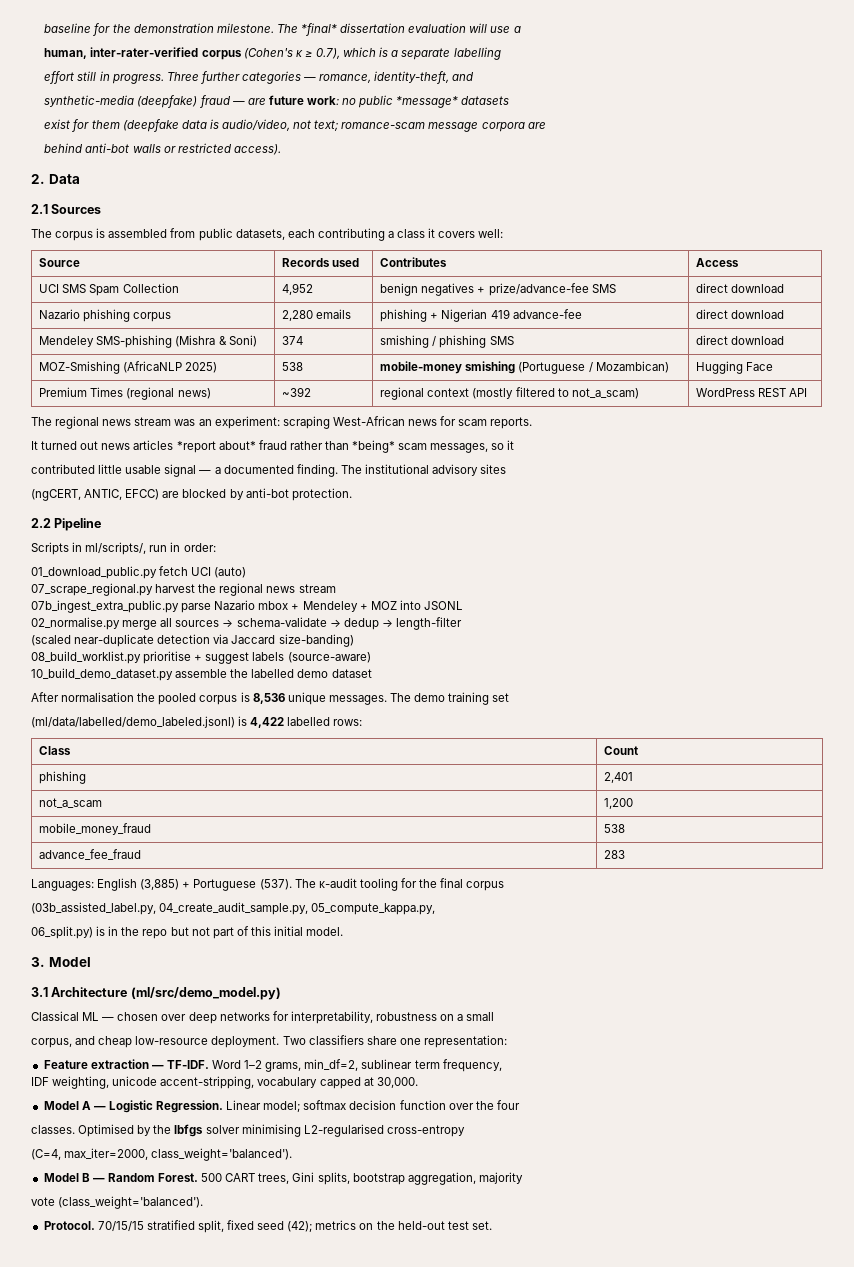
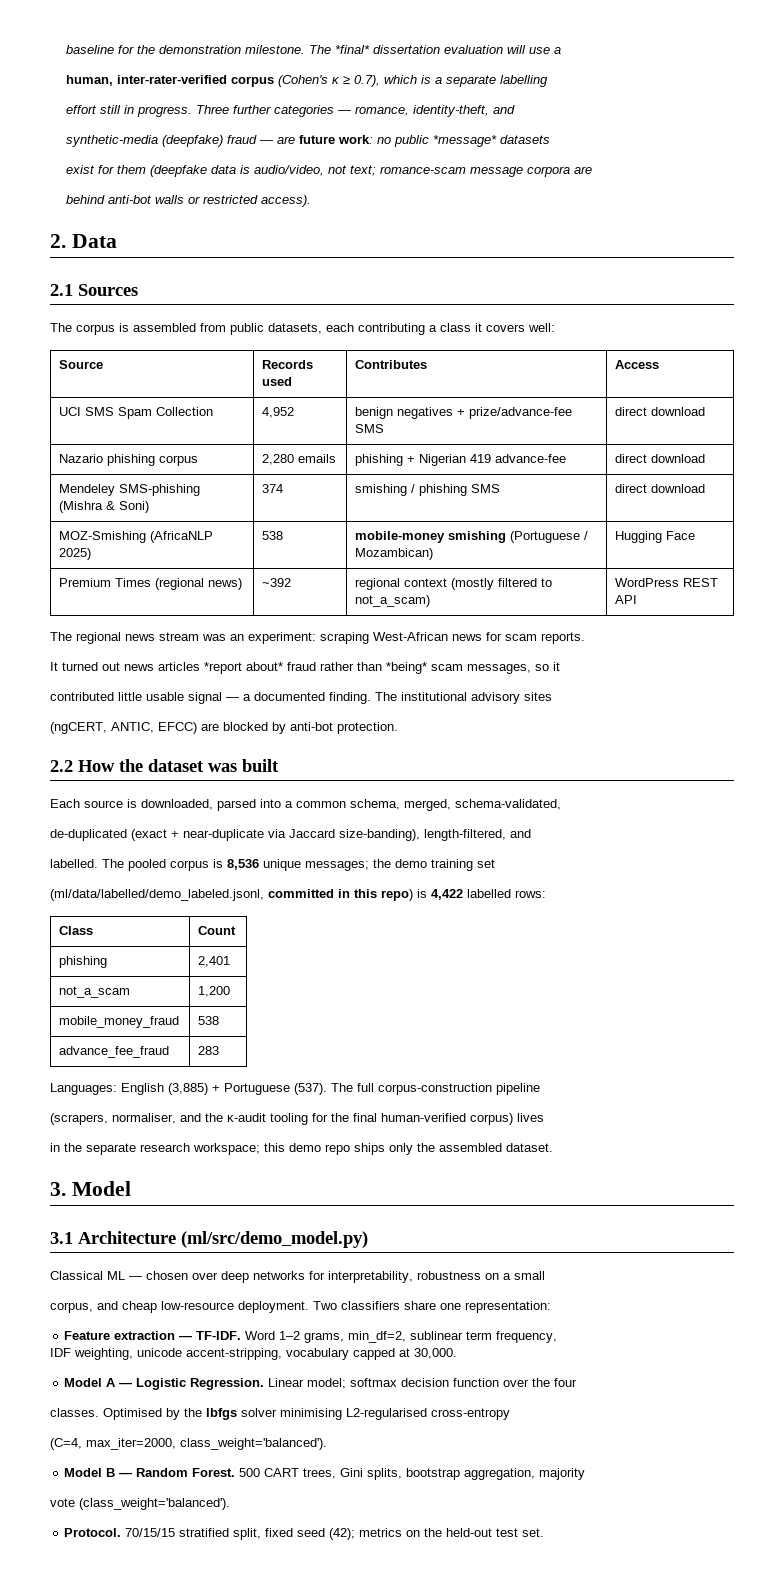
[54,518,102,531] [31,542,216,555] [31,566,247,579] [31,583,336,596] [31,600,463,613] [31,617,462,630] [31,634,354,647] [31,651,371,664] [31,668,372,681] [31,692,156,702] Pipeline // Scripts in ml/scripts/, run in order: // 01_download_public.py fetch UCI (auto) // 07_scrape_regional.py harvest the regional news stream // 07b_ingest_extra_public.py parse Nazario mbox + Mendeley + MOZ into JSONL // 02_normalise.py merge all sources → schema-validate → dedup → length-filter // (scaled near-duplicate detection via Jaccard size-banding) // 08_build_worklist.py prioritise + suggest labels (source-aware) // 10_build_demo_dataset.py assemble the labelled demo dataset // After normalisation the -> [78,759,279,772] [50,799,561,811] [50,829,531,841] [50,859,124,868] How the dataset was built // Each source is downloaded, parsed into a common schema, merged, schema-validated, // de-duplicated (exact + near-duplicate via Jaccard size-banding), length-filtered, and // labelled. The
[328,693,411,705] messages. The -> [305,859,391,871] messages; the
[31,716,235,728] (ml/data/labelled/demo_labeled.jsonl) -> [50,889,413,901] (ml/data/labelled/demo_labeled.jsonl, committed in this repo)
(316, 883) none -> [357,1083,540,1095] [50,1113,223,1125] full corpus-construction pipeline // (scrapers, normaliser, and the
[466,881,505,891] [31,902,436,915] [31,926,344,939] corpus // (03b_assisted_label.py, 04_create_audit_sample.py, 05_compute_kappa.py, // 06_split.py) is in the repo but not part of this initial model. -> [381,1113,544,1125] [50,1143,553,1155] human-verified corpus) lives // in the separate research workspace; this demo repo ships only the assembled dataset.

